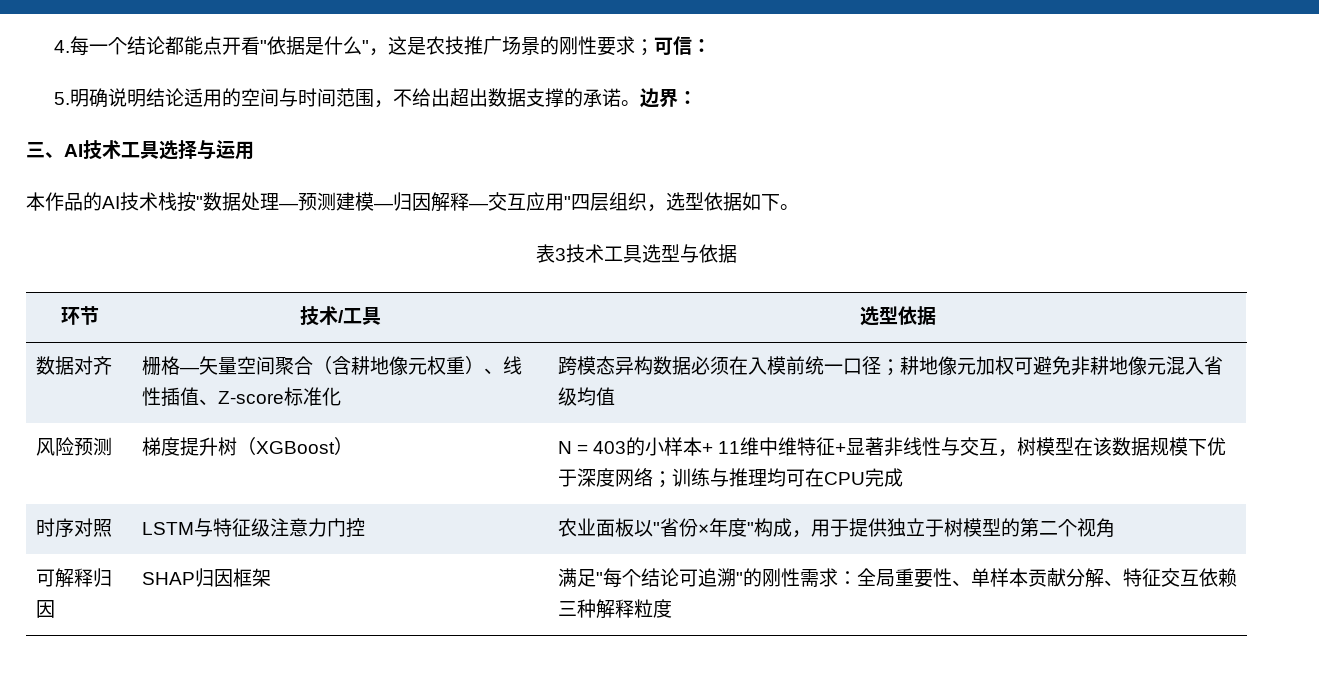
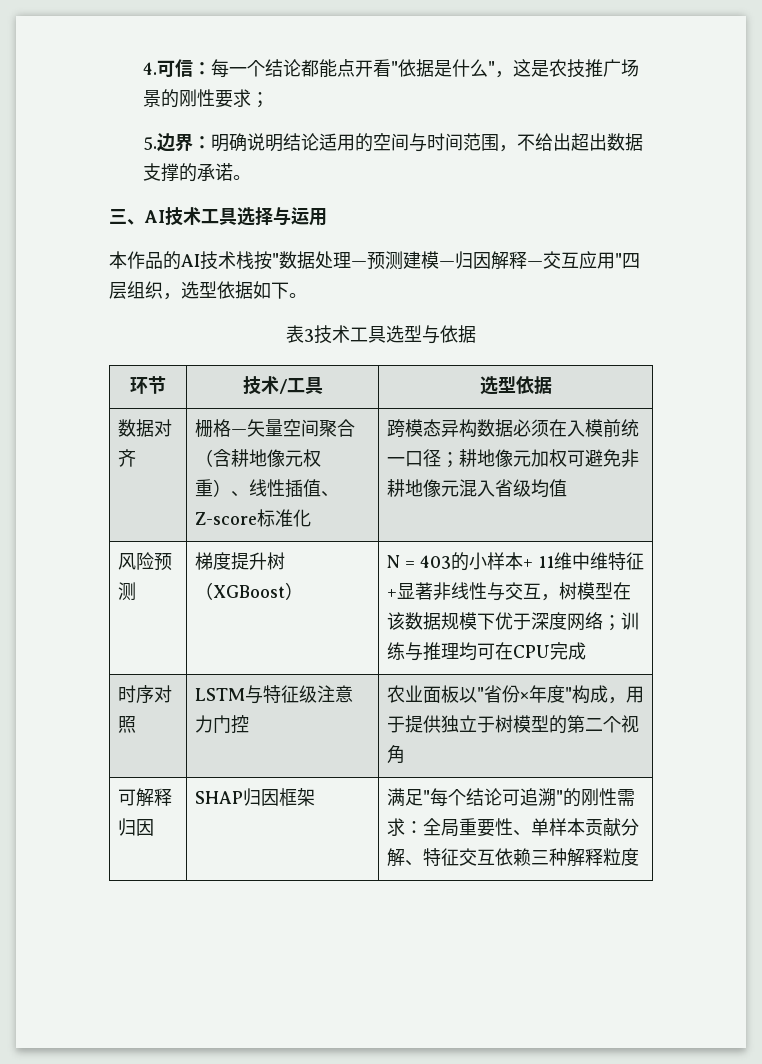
(70, 46) none -> [157,59,212,77] 可信：
[653,36,711,55] 可信： -> (270, 100) none
(70, 98) none -> [157,133,212,152] 边界：
[639,88,697,108] 边界： -> (252, 177) none

